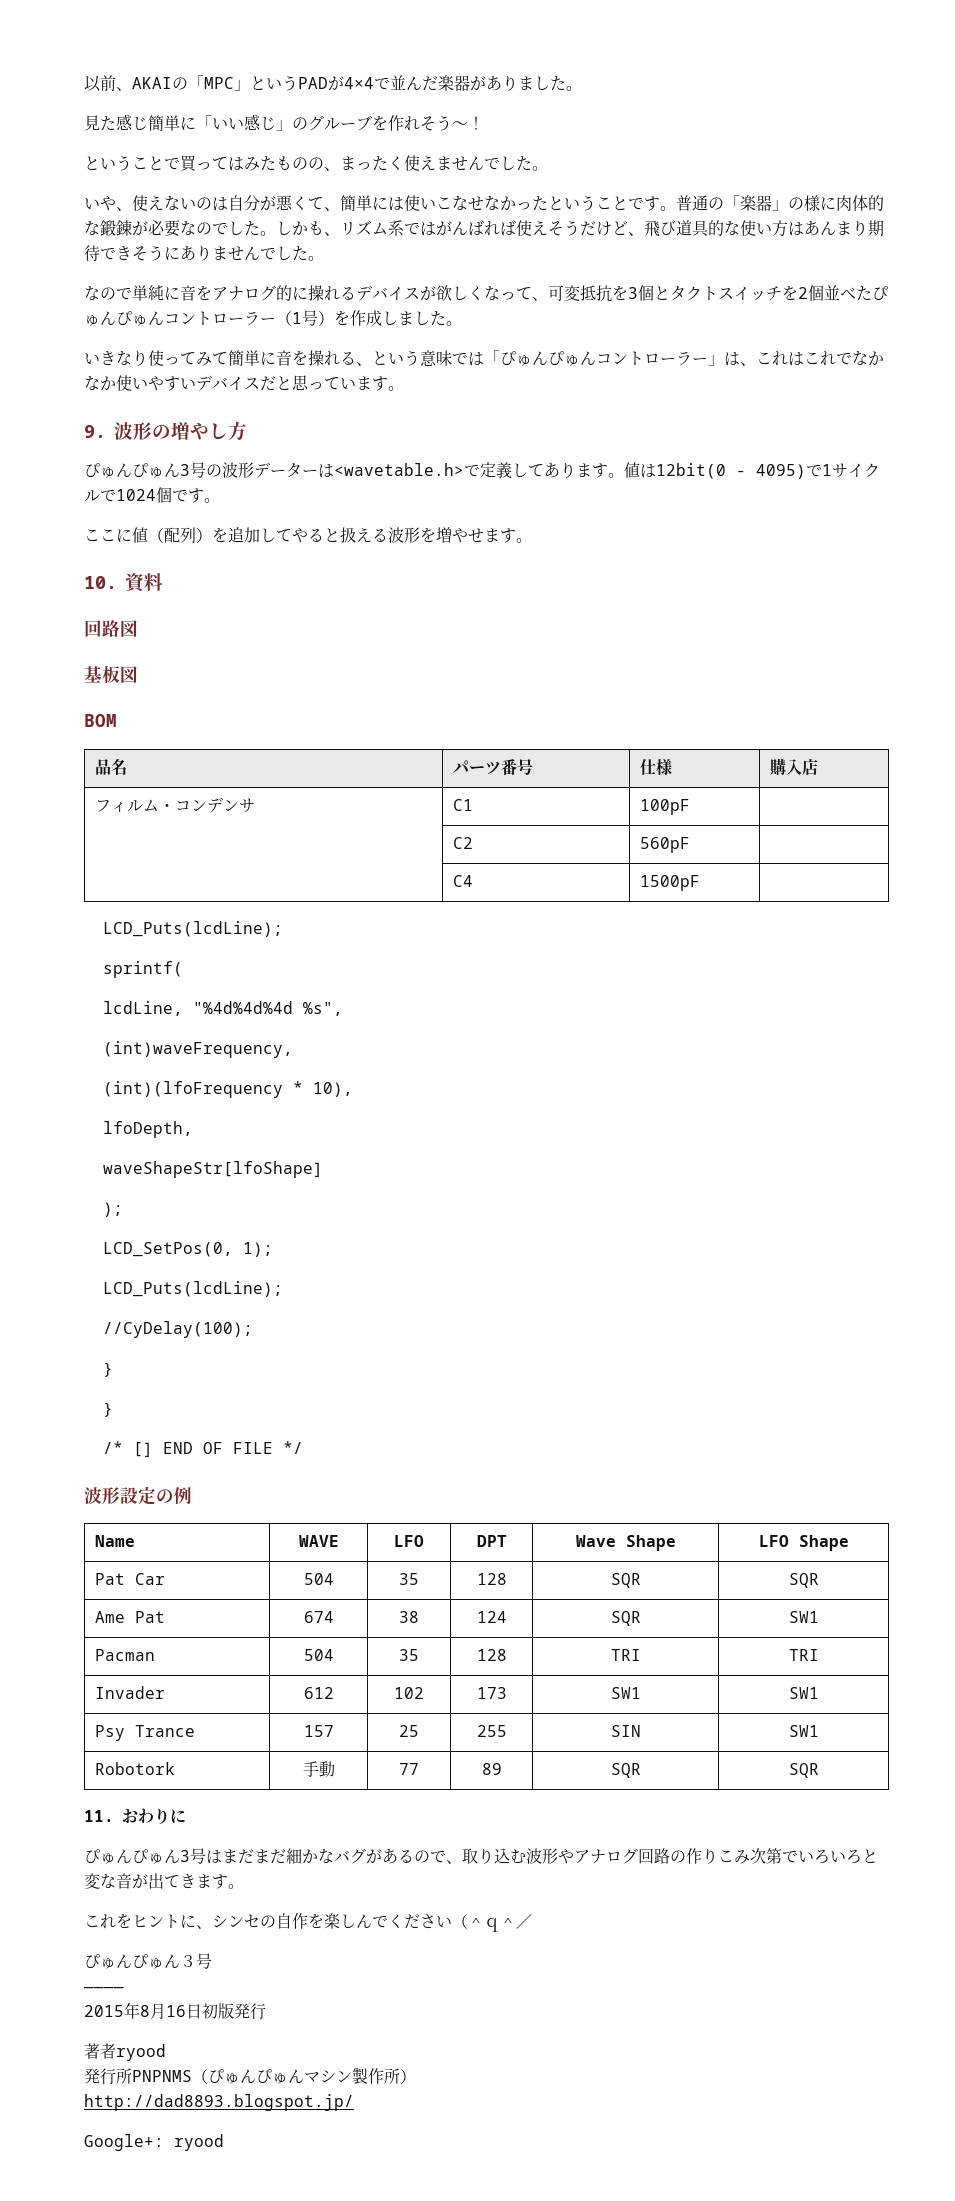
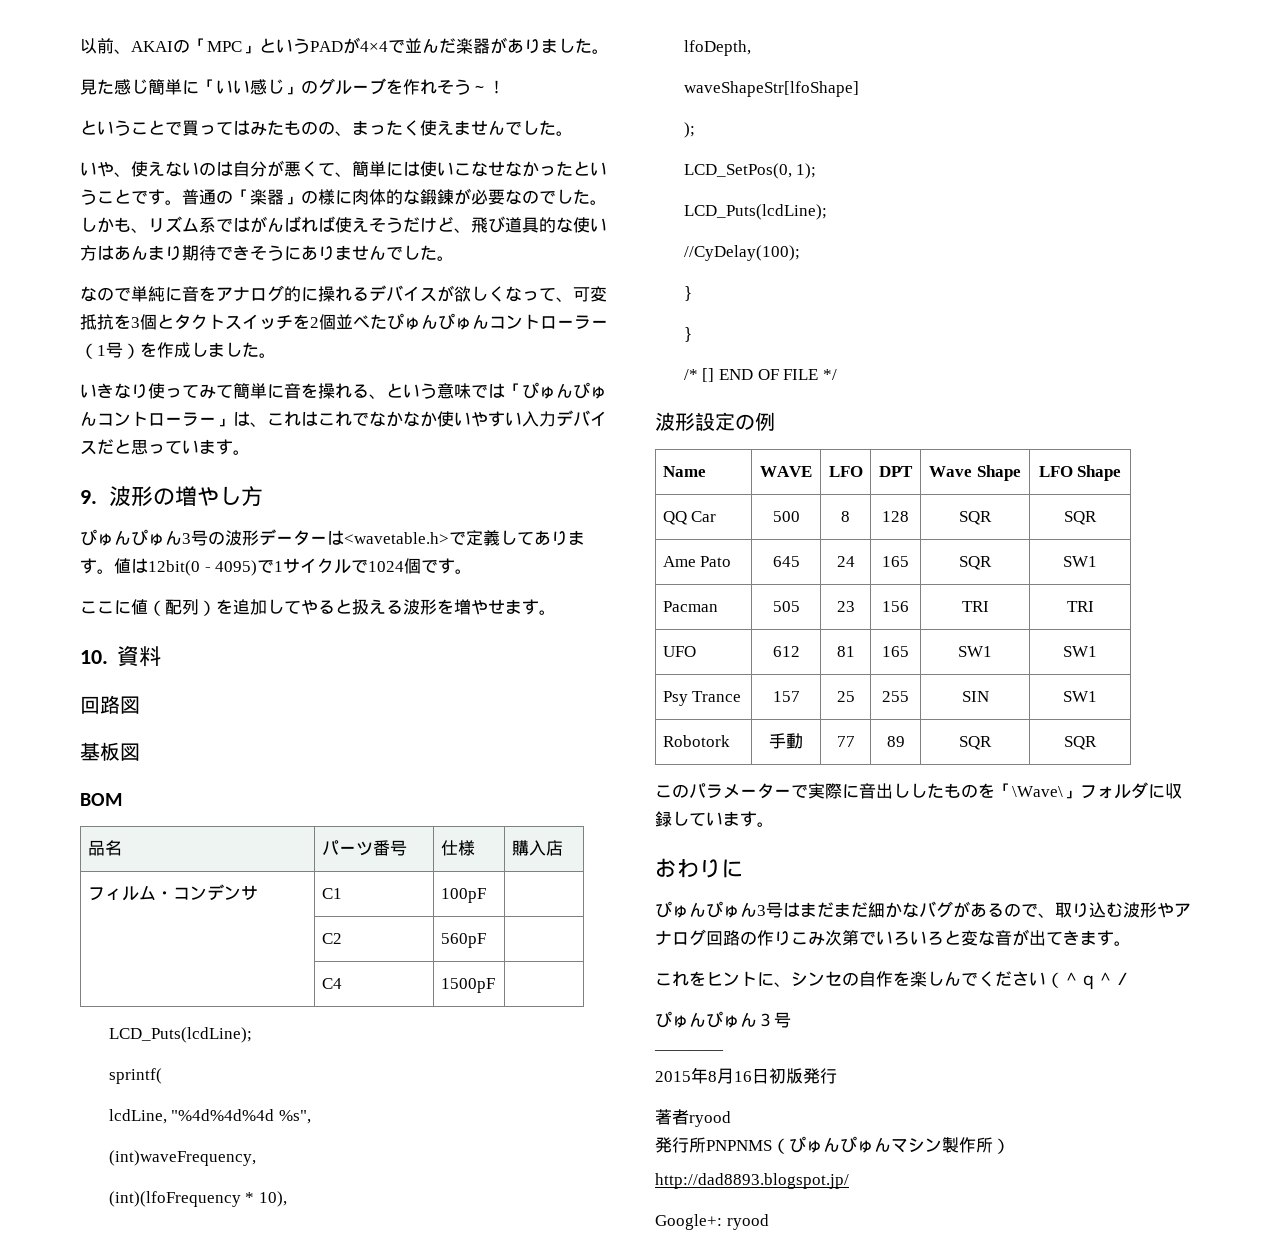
(196, 383) none -> [522,411,556,427] 入力
[94,1573,125,1585] Pat -> [662,511,687,525] QQ
[303,1573,334,1585] [399,1573,419,1585] 504 | 35 -> [772,511,800,522] [841,511,850,522] 500 | 8
[134,1611,165,1623] [303,1611,334,1623] [399,1611,419,1623] [476,1611,507,1623] Pat | 674 | 38 | 124 -> [700,556,732,567] [772,556,800,567] [836,556,855,567] [882,556,909,567] Pato | 645 | 24 | 165
[303,1649,334,1661] [399,1649,419,1661] [476,1649,507,1661] 504 | 35 | 128 -> [772,601,800,612] [836,601,855,612] [882,601,909,612] 505 | 23 | 156
[94,1686,165,1699] Invader -> [662,646,696,657] UFO
[394,1687,424,1699] [476,1687,507,1699] 102 | 173 -> [836,646,855,657] [882,646,909,657] 81 | 165
[84,1810,114,1822] 11. -> [655,782,1182,799] [655,811,774,827] このパラメーターで実際に音出ししたものを「\Wave\」フォルダに収録しています。 //

